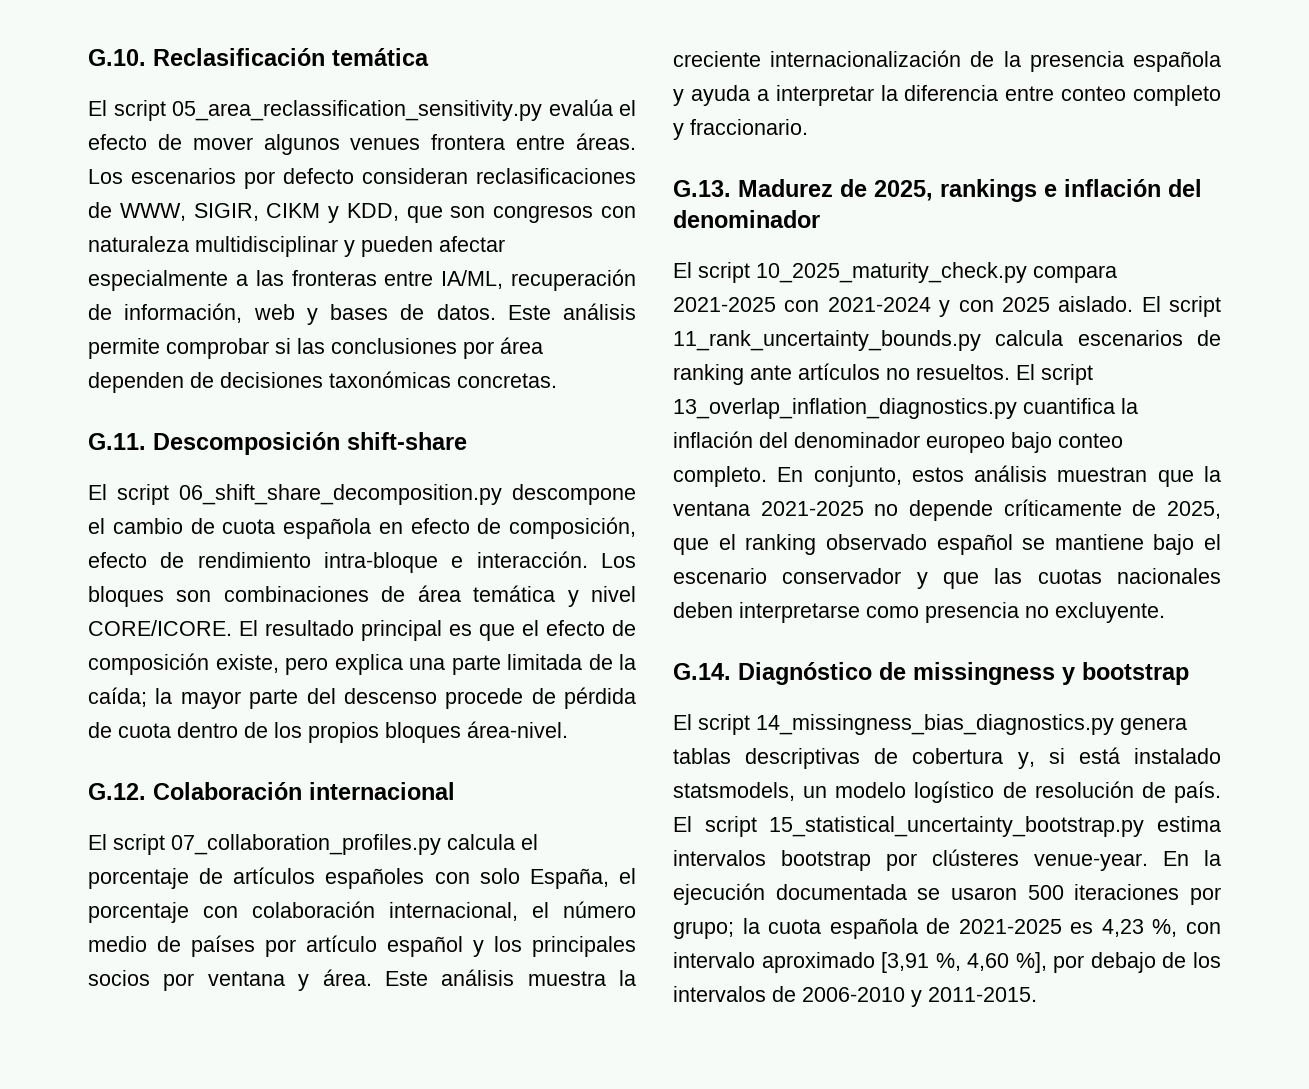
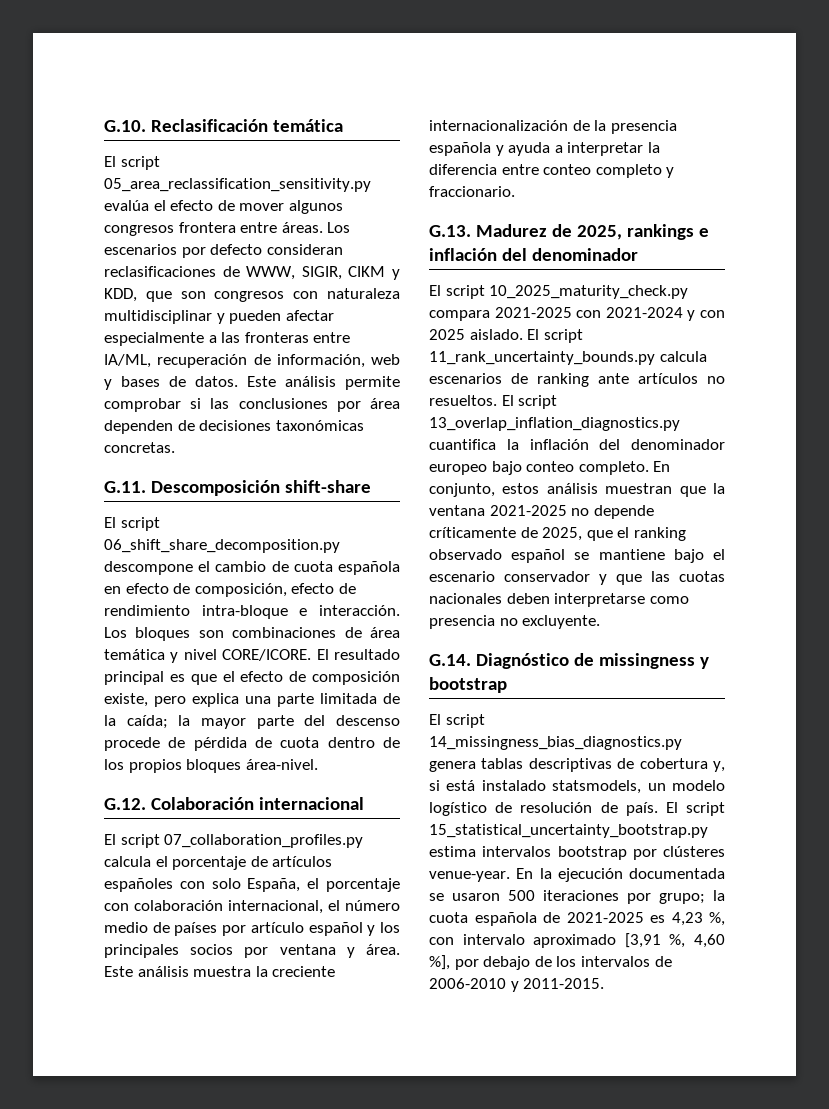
[350,138,421,150] venues -> [104,225,174,236] congresos

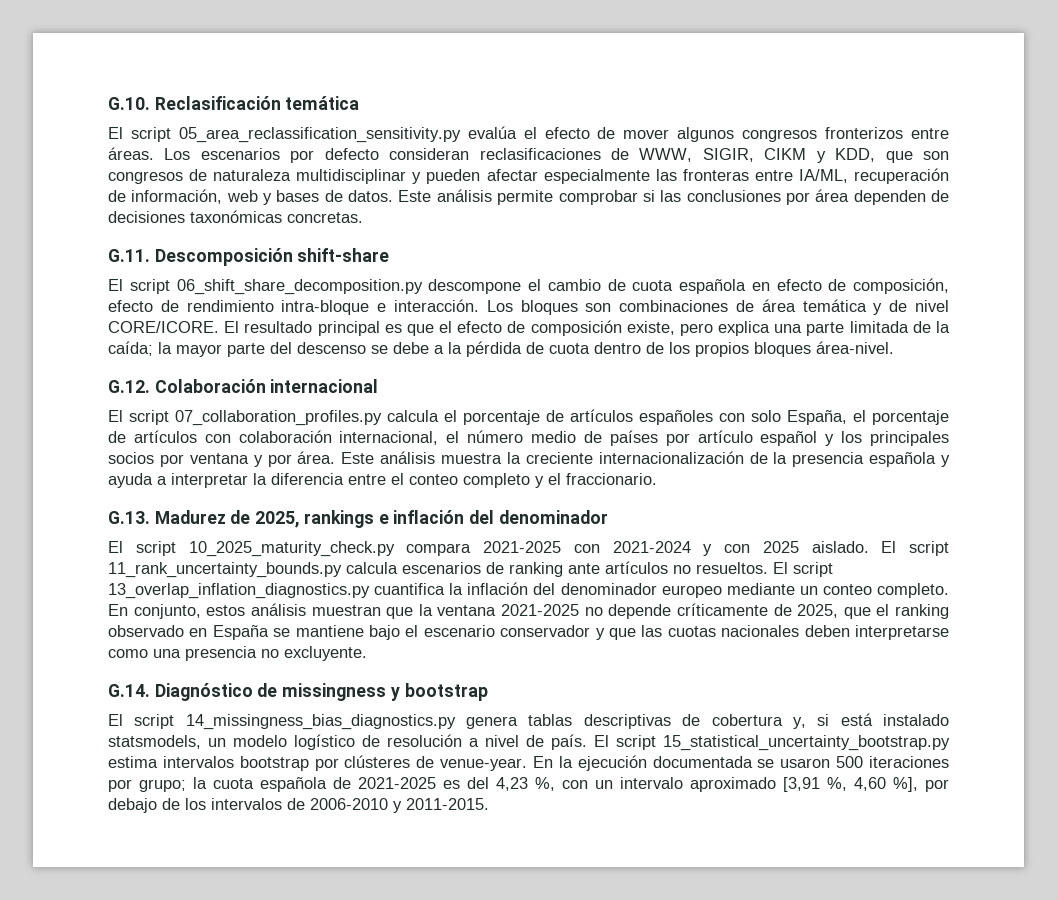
[178,222,236,233] frontera -> [825,127,904,139] fronterizos
[293,291,319,299] con -> [189,169,208,181] de
[208,335,217,343] a -> (650, 176) none
(179, 657) none -> [889,300,908,312] de
[104,737,186,751] procede de -> [371,342,462,354] se debe a la
(400, 885) none -> [108,430,197,443] de artículos
(355, 952) none -> [267,454,292,467] por
(539, 169) none -> [391,473,404,485] el
(675, 172) none -> [548,473,561,485] el
[491,461,522,475] bajo -> [726,583,818,595] mediante un
[511,549,566,563] español -> [189,625,269,640] en España
(689, 600) none -> [153,649,181,658] una
(593, 807) none -> [469,735,519,747] a nivel
(725, 851) none -> [416,756,435,768] de
(665, 919) none -> [467,777,489,789] del
(454, 941) none -> [595,780,613,789] un

